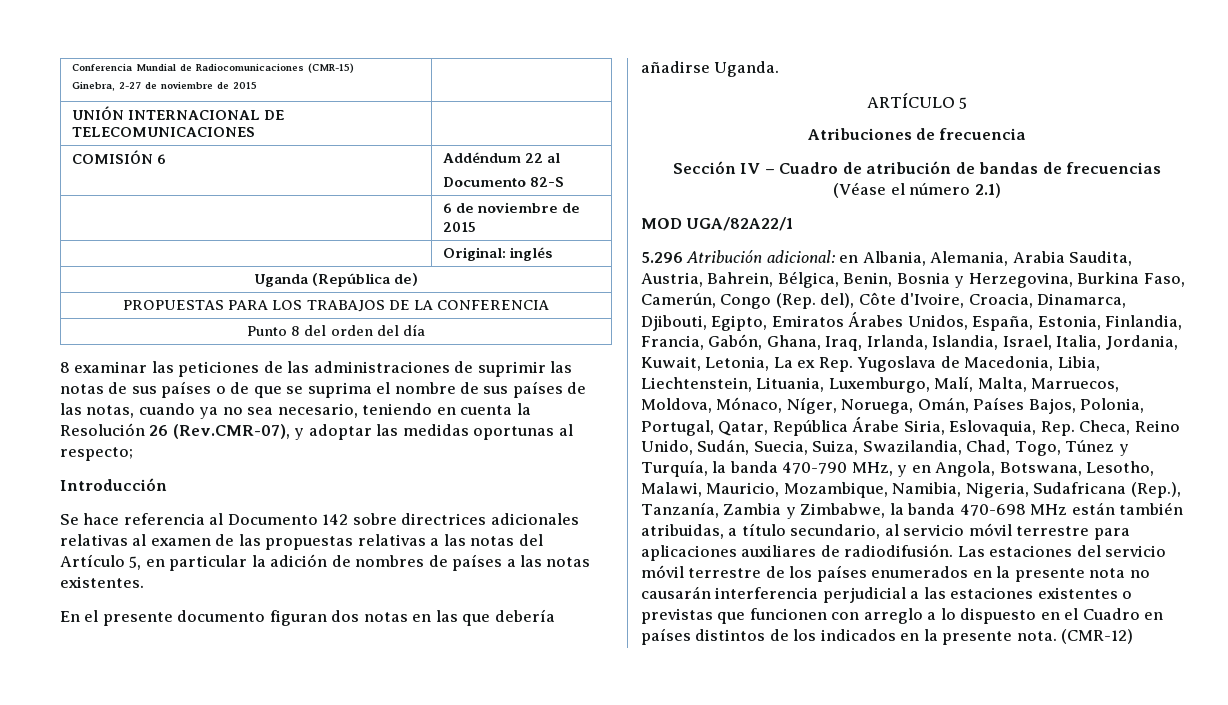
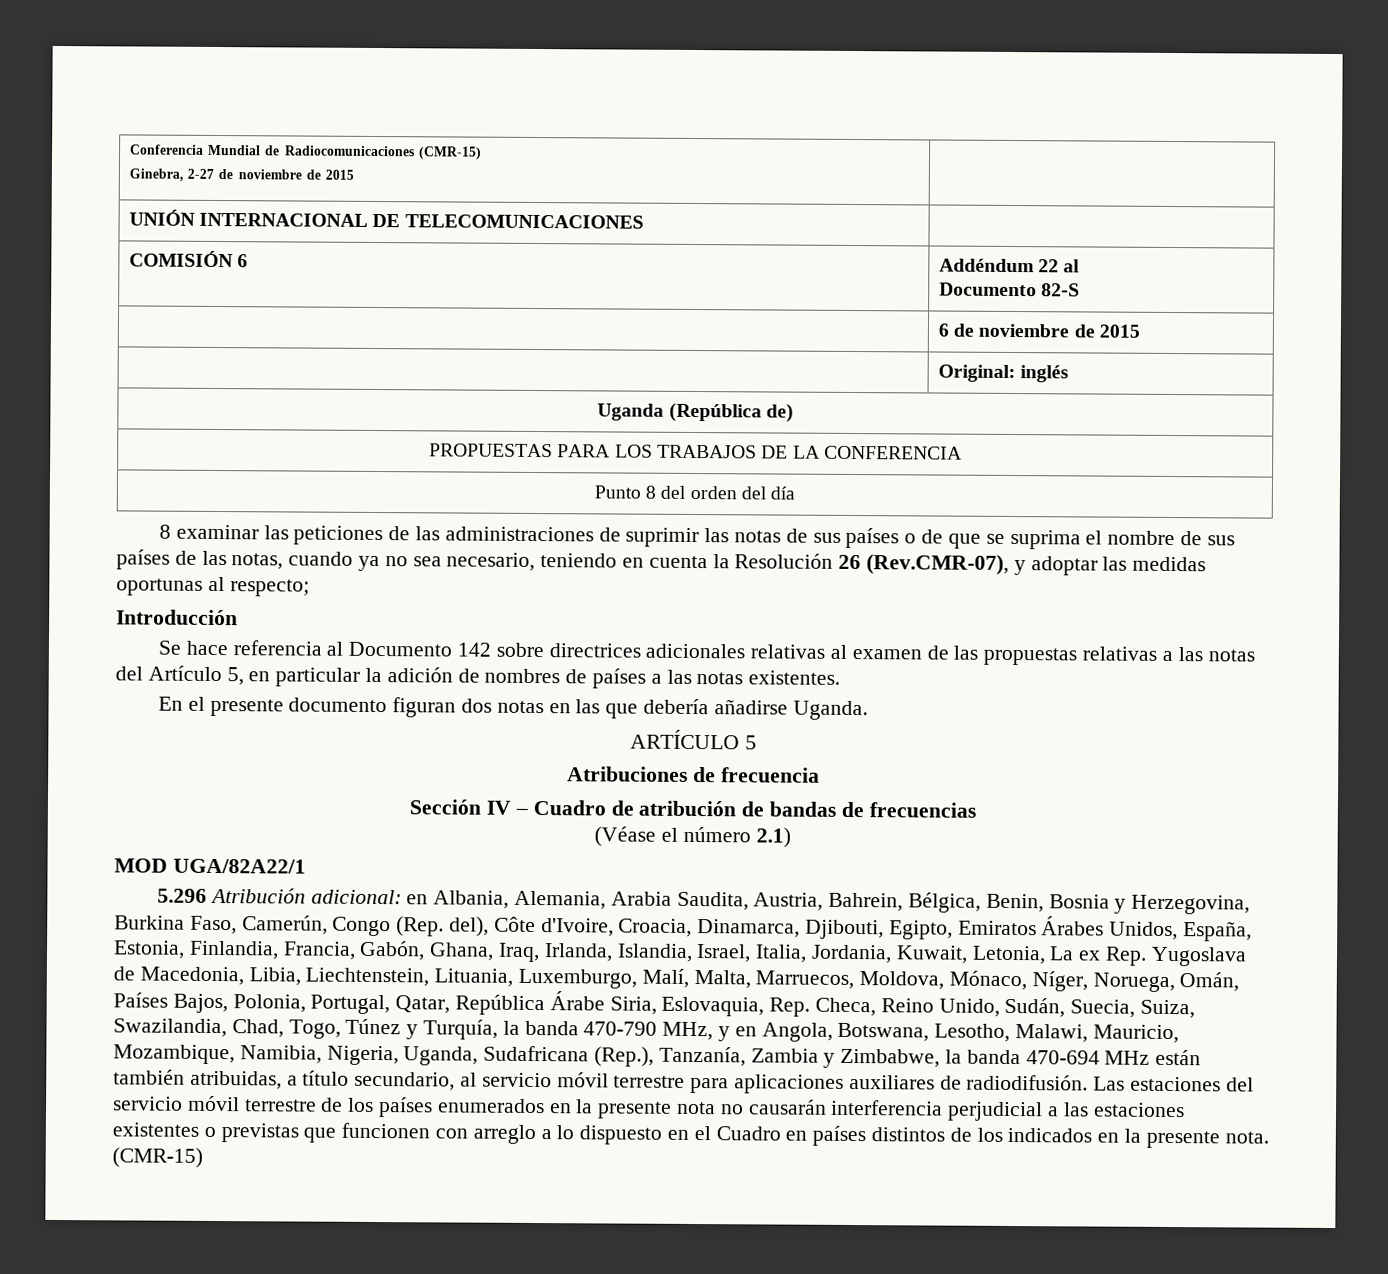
(1029, 490) none -> [403,1046,479,1066] Uganda,
[959,504,1026,516] 470-698 -> [1025,1050,1100,1065] 470-694
[1061,629,1134,644] (CMR-12) -> [112,1147,203,1168] (CMR-15)

